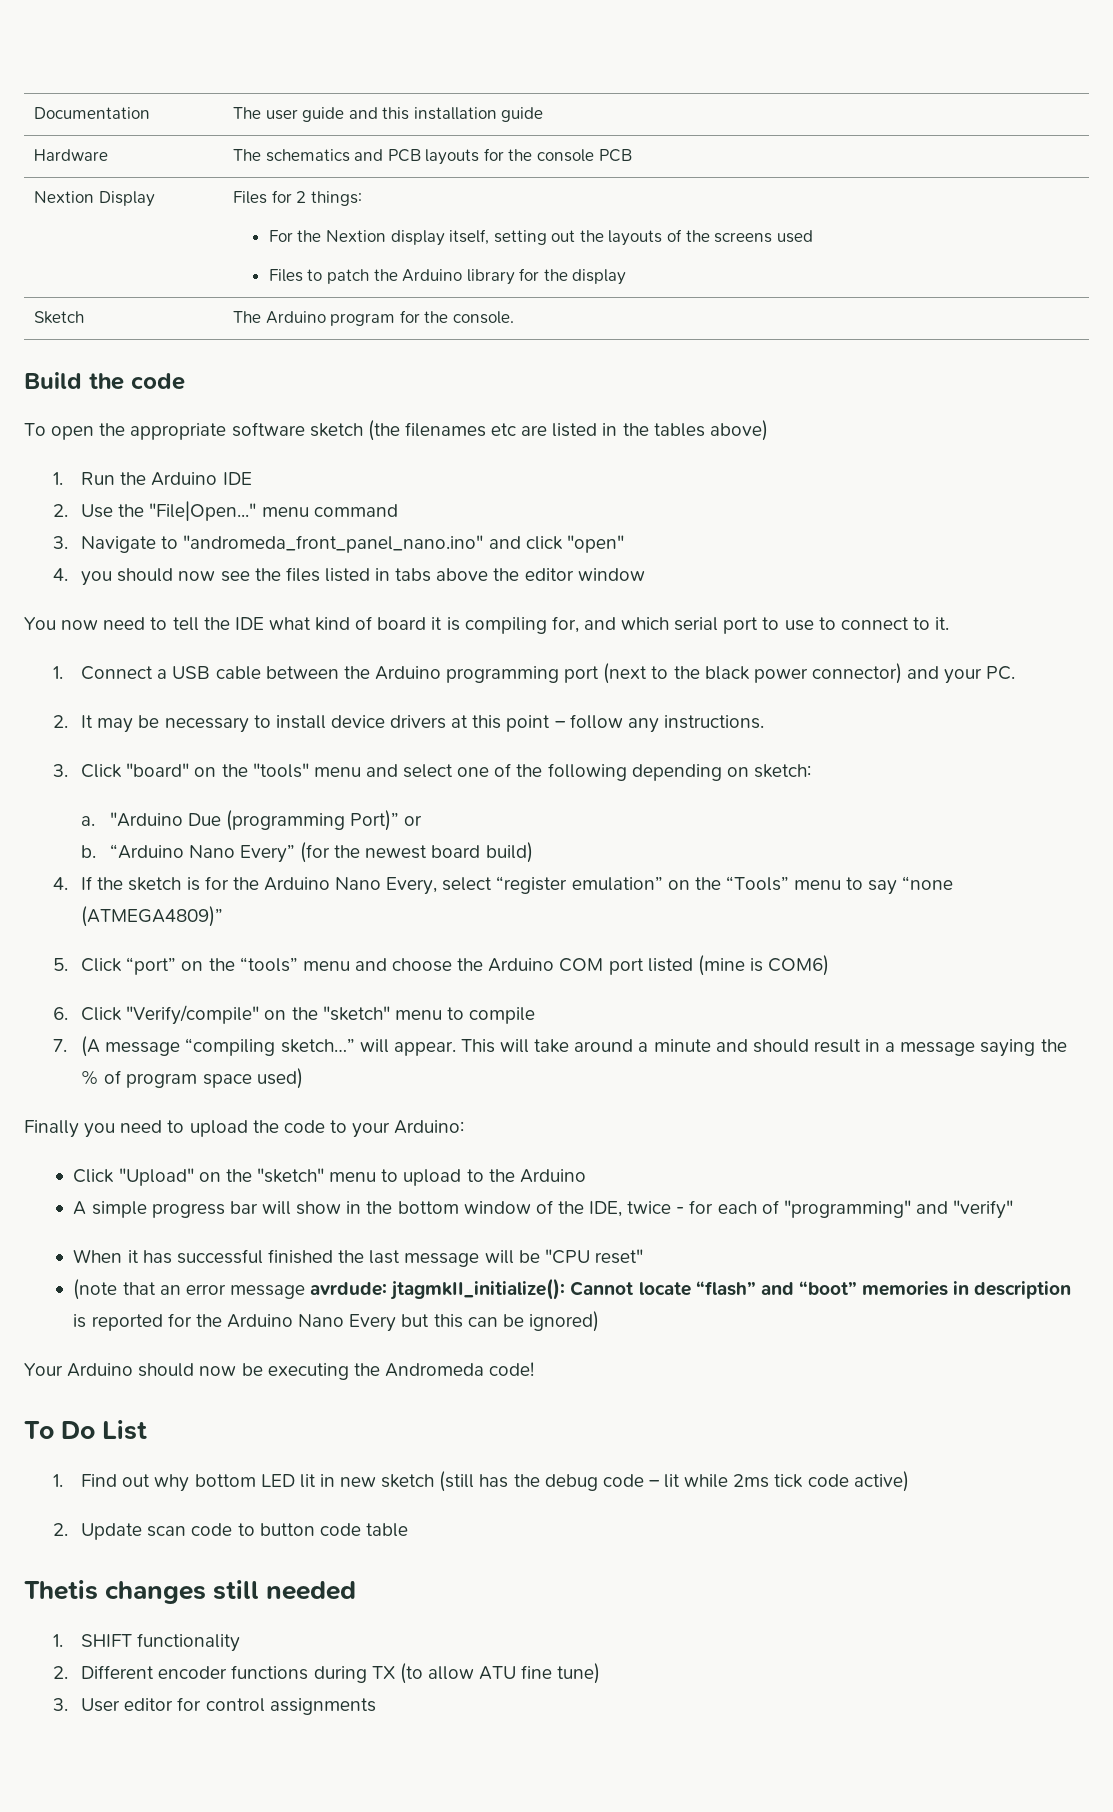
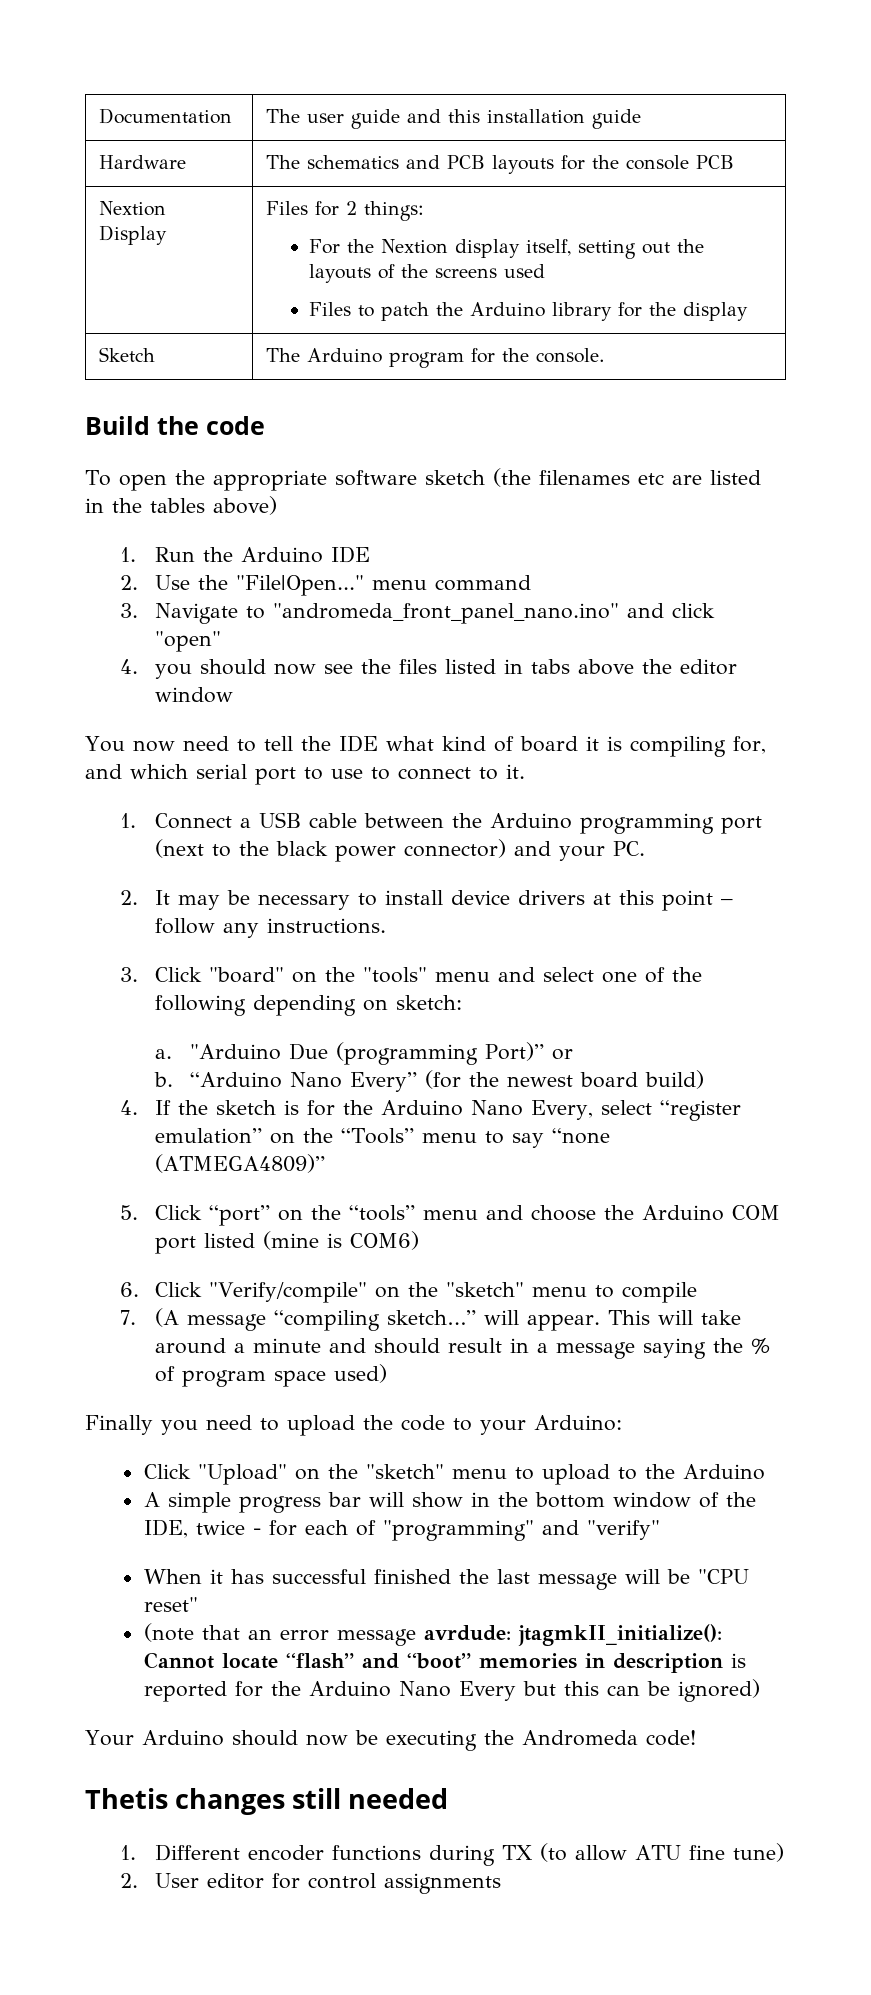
[24,1420,148,1440] [52,1471,909,1492] [52,1523,408,1540] // To Do List // 1. Find out why bottom LED lit in new sketch (still has the debug code – lit while 2ms tick code active) // 2. Update scan code to button code table -> (696, 1738) none
[81,1633,241,1652] [52,1666,68,1679] SHIFT functionality // 2. -> (136, 1852) none
[52,1698,68,1711] 3. -> [119,1873,138,1888] 2.

